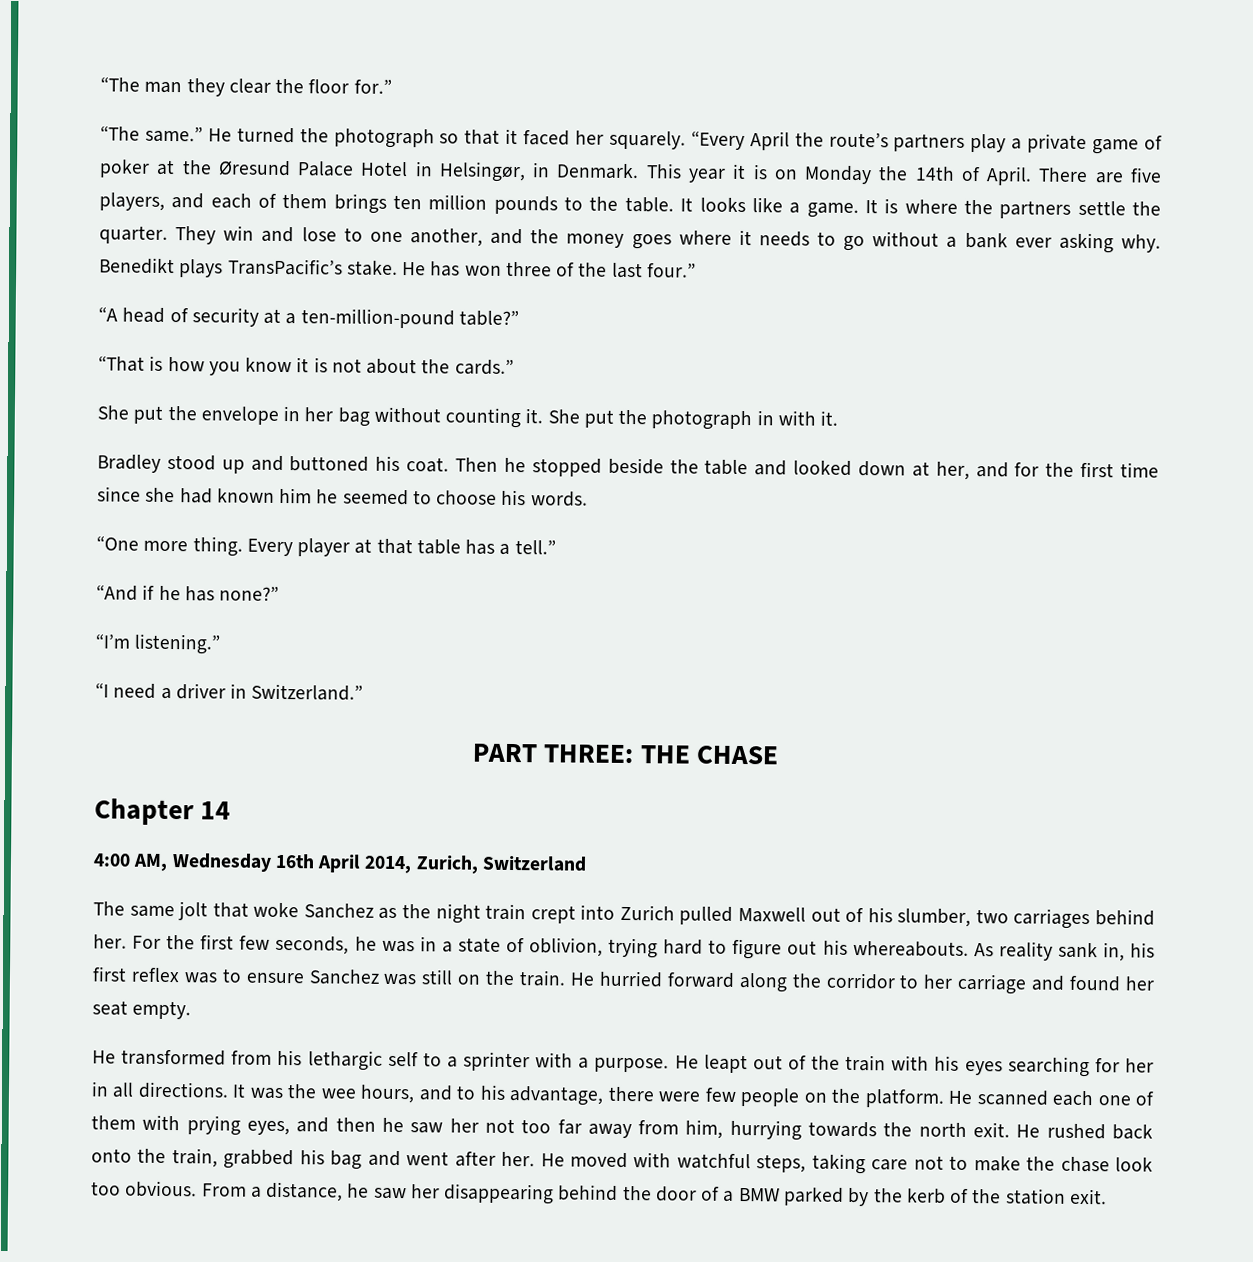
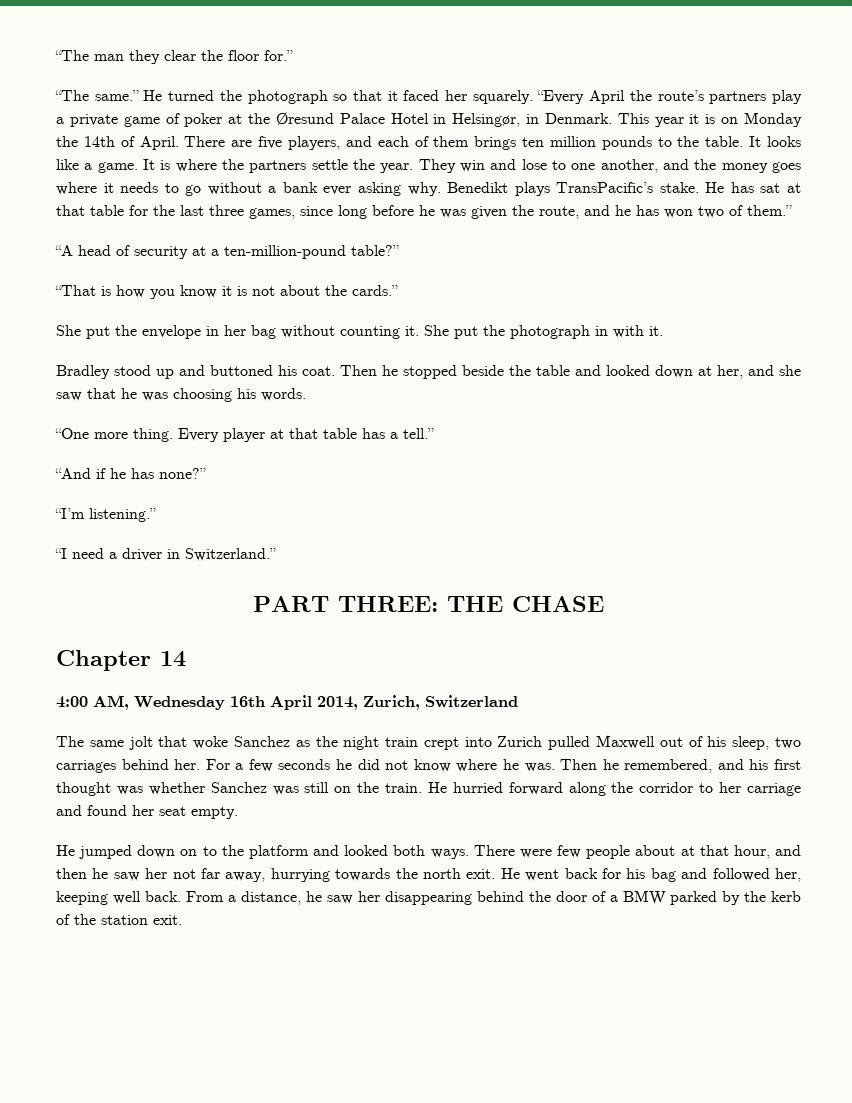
[99,225,168,244] quarter. -> [380,163,414,173] year.
[464,261,696,279] won three of the last four.” -> [760,183,801,193] [56,205,792,219] sat at that table for the last three games, since long before he was given the route, and he has won two of them.”
[1014,461,1160,478] [97,486,498,506] for the first time since she had known him he seemed to choose -> [779,365,801,376] [56,388,232,402] she saw that he was choosing
[897,908,972,928] slumber, -> [732,736,770,750] sleep,
[166,934,1156,962] [92,966,305,984] the first few seconds, he was in a state of oblivion, trying hard to figure out his whereabouts. As reality sank in, his first reflex was to ensure -> [235,759,801,773] [56,782,205,796] a few seconds he did not know where he was. Then he remembered, and his first thought was whether
[121,1049,1155,1078] [91,1081,1156,1108] [91,1114,290,1136] transformed from his lethargic self to a sprinter with a purpose. He leapt out of the train with his eyes searching for her in all directions. It was the wee hours, and to his advantage, there were few people on the platform. He scanned each one of them with prying eyes, -> [79,845,770,859] jumped down on to the platform and looked both ways. There were few people about at that hour,
[521,1119,724,1139] too far away from him, -> [201,868,266,882] far away,
[1046,1123,1154,1140] [91,1148,1154,1175] [91,1180,198,1198] rushed back onto the train, grabbed his bag and went after her. He moved with watchful steps, taking care not to make the chase look too obvious. -> [525,868,801,882] [56,891,181,905] went back for his bag and followed her, keeping well back.

